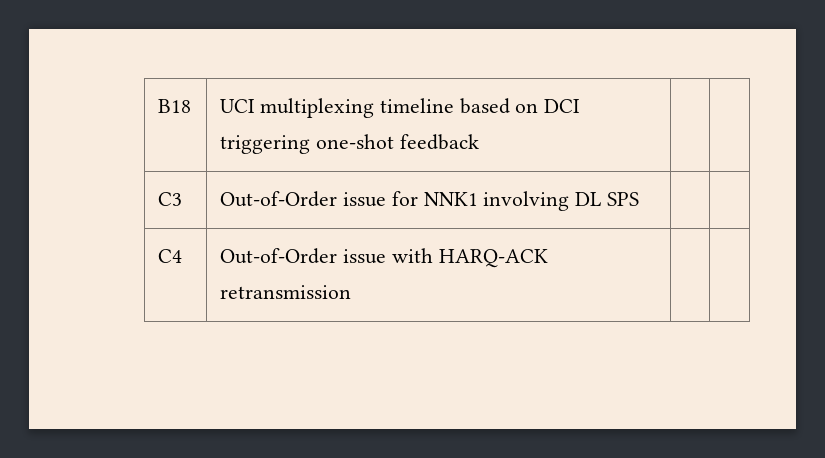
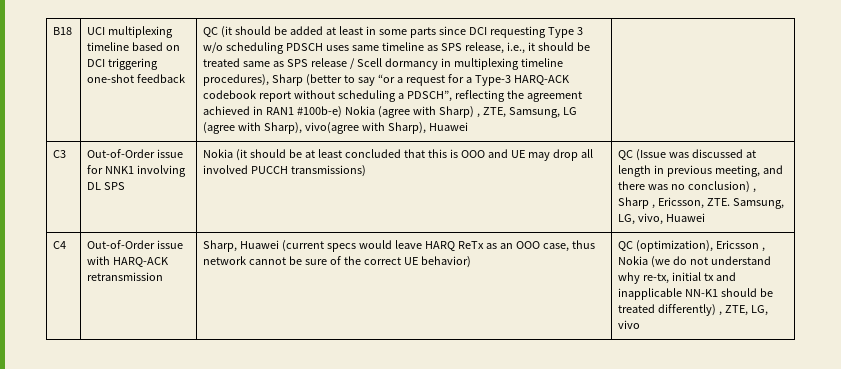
(479, 142) none -> [203,26,584,38] [203,42,591,54] [203,58,564,70] [203,74,571,86] [203,90,583,102] [203,106,578,118] [203,122,469,134] QC (it should be added at least in some parts since DCI requesting Type 3 w/o scheduling PDSCH uses same timeline as SPS release, i.e., it should be treated same as SPS release / Scell dormancy in multiplexing timeline procedures), Sharp (better to say “or a request for a Type-3 HARQ-ACK codebook report without scheduling a PDSCH”, reflecting the agreement achieved in RAN1 #100b-e) Nokia (agree with Sharp) , ZTE, Samsung, LG (agree with Sharp), vivo(agree with Sharp), Huawei
(639, 199) | -> [203,149,594,161] [203,165,367,177] [618,149,757,161] [618,165,784,177] [618,181,757,193] [618,197,785,209] [618,213,706,225] Nokia (it should be at least concluded that this is OOO and UE may drop all involved PUCCH transmissions) | QC (Issue was discussed at length in previous meeting, and there was no conclusion) , Sharp , Ericsson, ZTE. Samsung, LG, vivo, Huawei
(352, 292) | -> [203,240,596,252] [203,256,472,268] [618,240,766,252] [618,256,772,268] [618,272,737,284] [618,288,774,300] [618,304,769,316] [618,320,641,329] Sharp, Huawei (current specs would leave HARQ ReTx as an OOO case, thus network cannot be sure of the correct UE behavior) | QC (optimization), Ericsson , Nokia (we do not understand why re-tx, initial tx and inapplicable NN-K1 should be treated differently) , ZTE, LG, vivo

